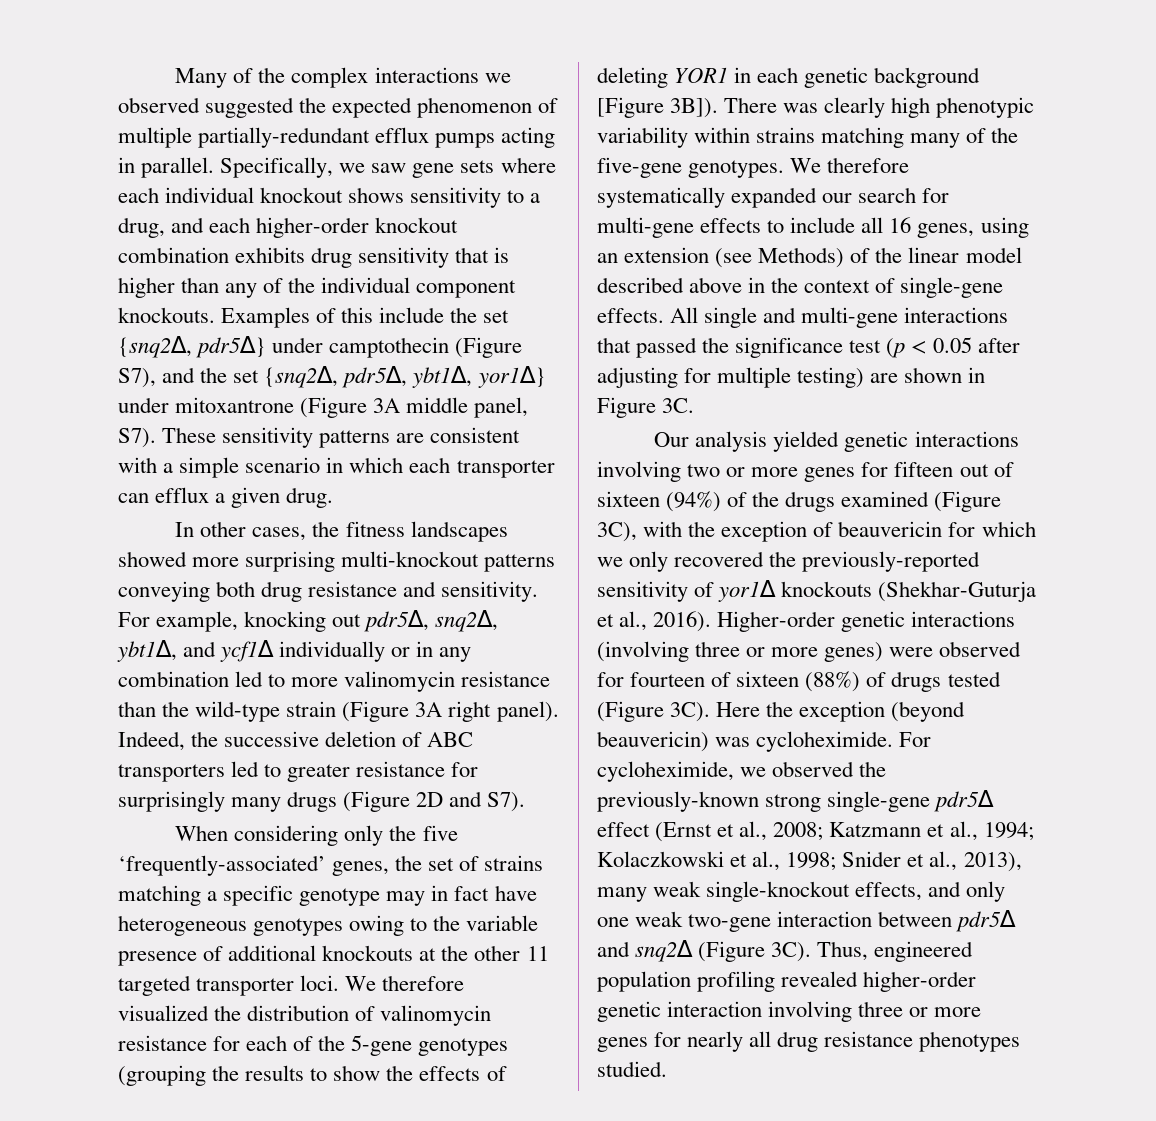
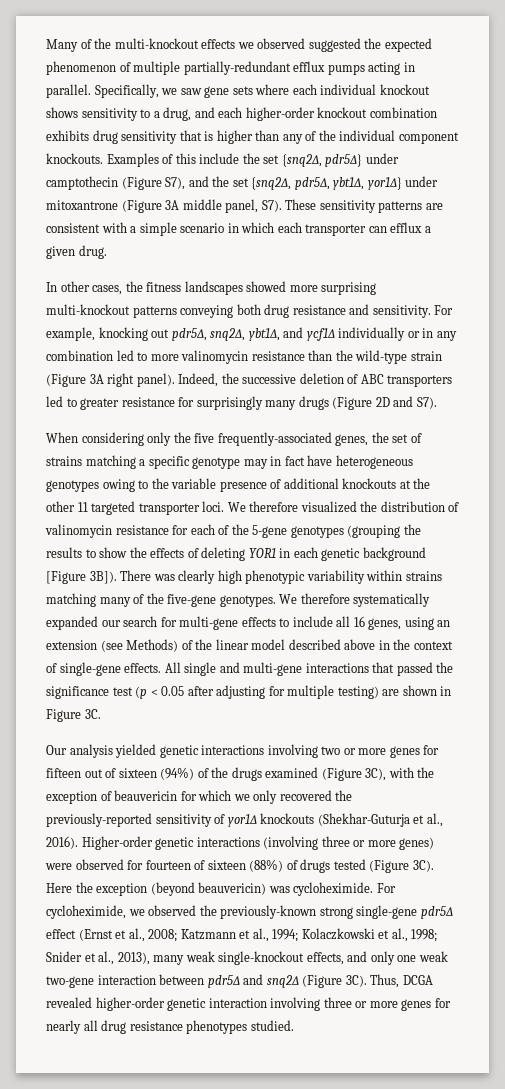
[291,67,479,88] complex interactions -> [114,38,236,49] multi-knockout effects
[118,855,326,876] ‘frequently-associated’ -> [217,432,332,446] frequently-associated
[874,941,974,962] [597,971,776,992] engineered population profiling -> [402,975,433,985] DCGA

